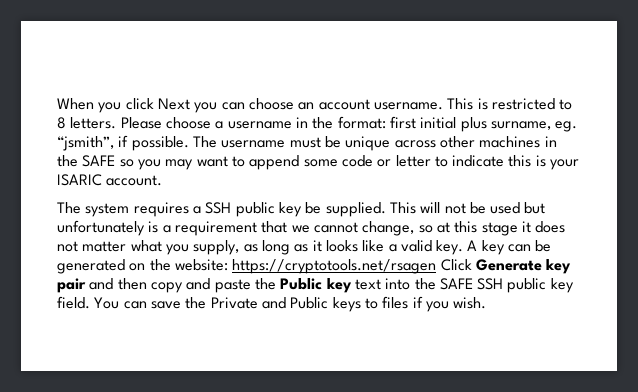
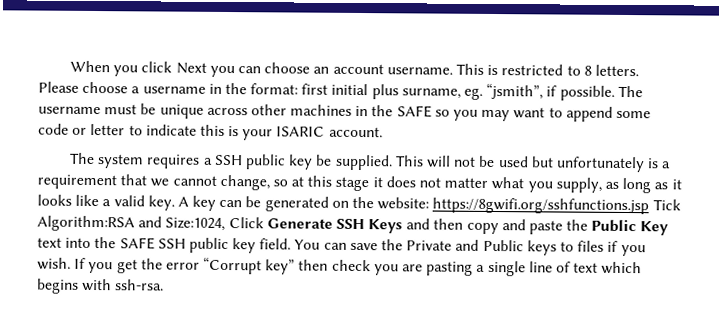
[232,259,572,274] [57,278,86,293] https://cryptotools.net/rsagen Click Generate key pair -> [432,197,681,215] [37,215,404,234] https://8gwifi.org/sshfunctions.jsp Tick Algorithm:RSA and Size:1024, Click Generate SSH Keys
[326,278,352,293] key -> [639,221,669,236] Key
(487, 303) none -> [74,256,643,277] [37,278,165,294] If you get the error “Corrupt key” then check you are pasting a single line of text which begins with ssh-rsa.

